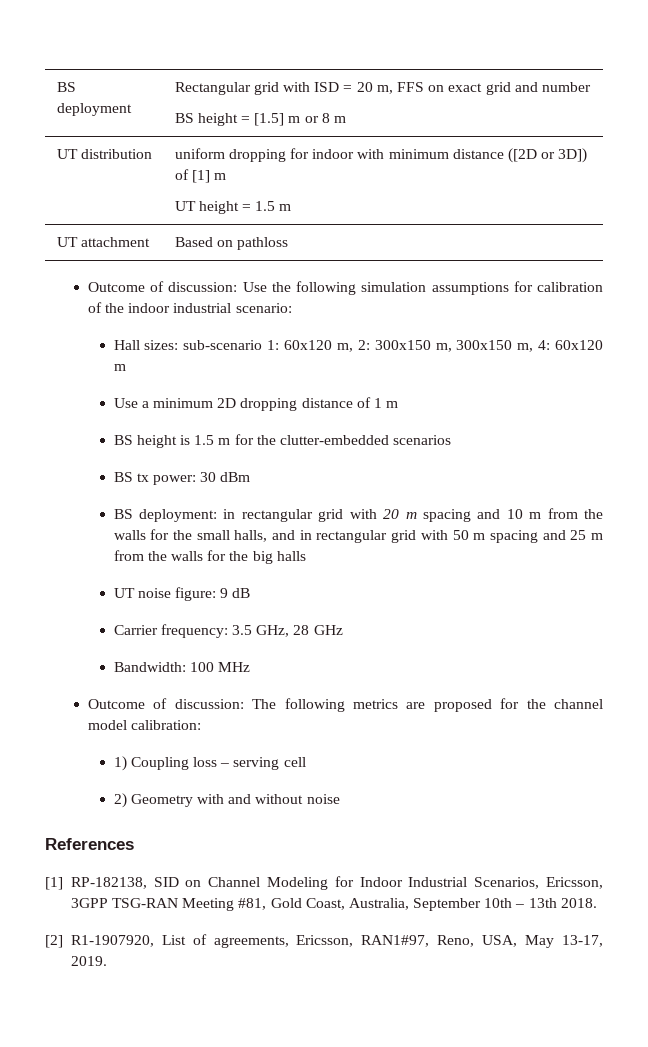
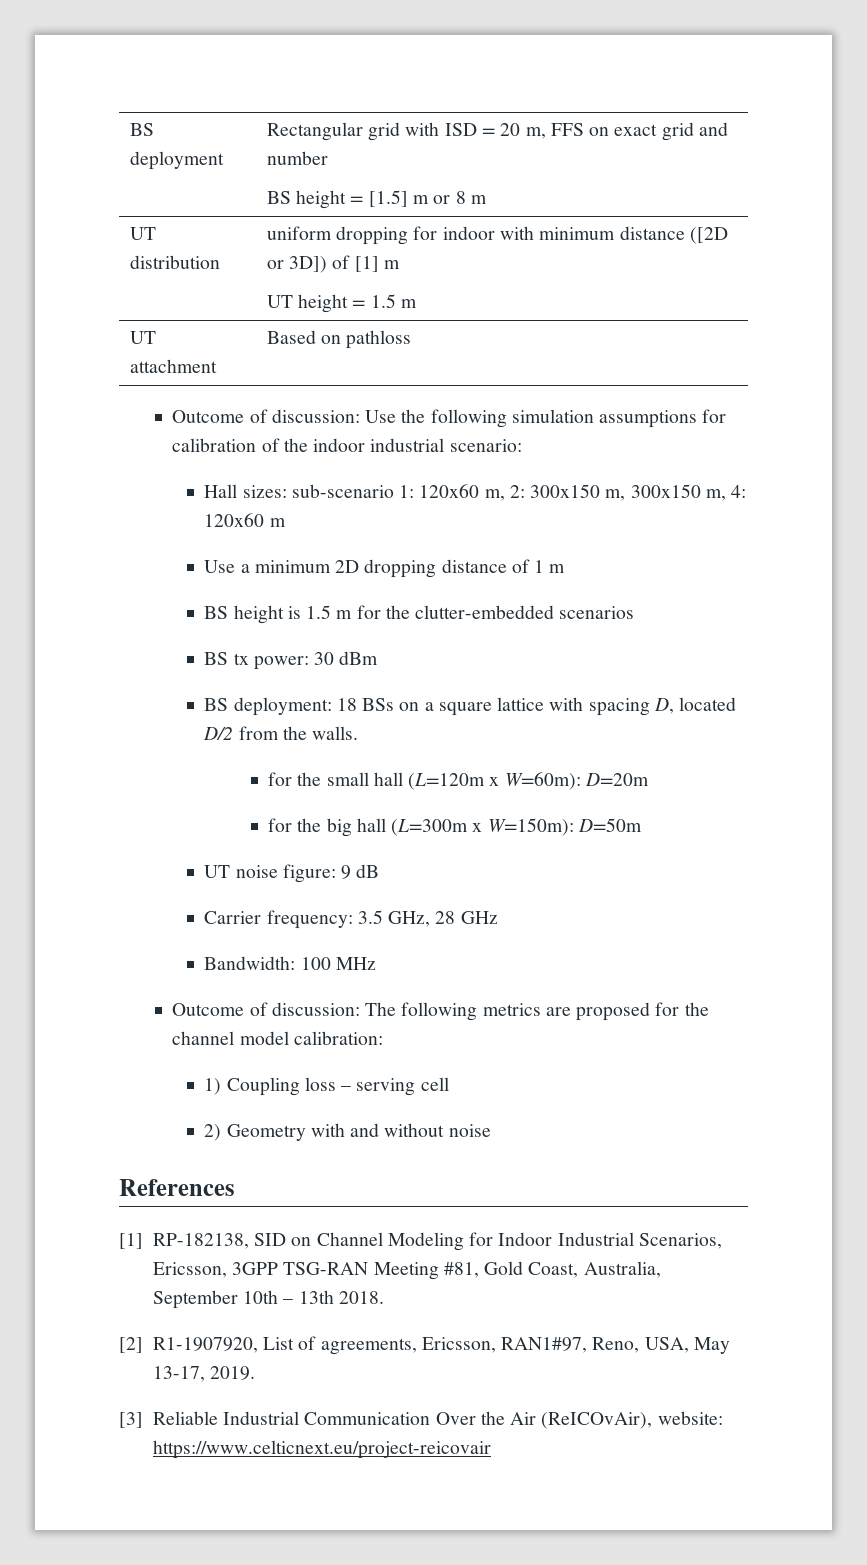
[284,340,333,350] 60x120 -> [419,484,480,498] 120x60
[555,340,603,350] 60x120 -> [204,513,265,527] 120x60
[223,508,603,522] [113,530,146,540] in rectangular grid with 20 m spacing and 10 m from the walls -> [336,697,737,716] [203,726,359,740] 18 BSs on a square lattice with spacing D, located D/2 from the walls. //
[234,530,603,543] [113,550,306,564] halls, and in rectangular grid with 50 m spacing and 25 m from the walls for the big halls -> [373,772,649,790] [268,818,642,837] hall (L=120m x W=60m): D=20m // for the big hall (L=300m x W=150m): D=50m
(107, 961) none -> [119,1411,723,1429] [152,1440,491,1459] // [3] Reliable Industrial Communication Over the Air (ReICOvAir), website: https://www.celticnext.eu/project-reicovair

